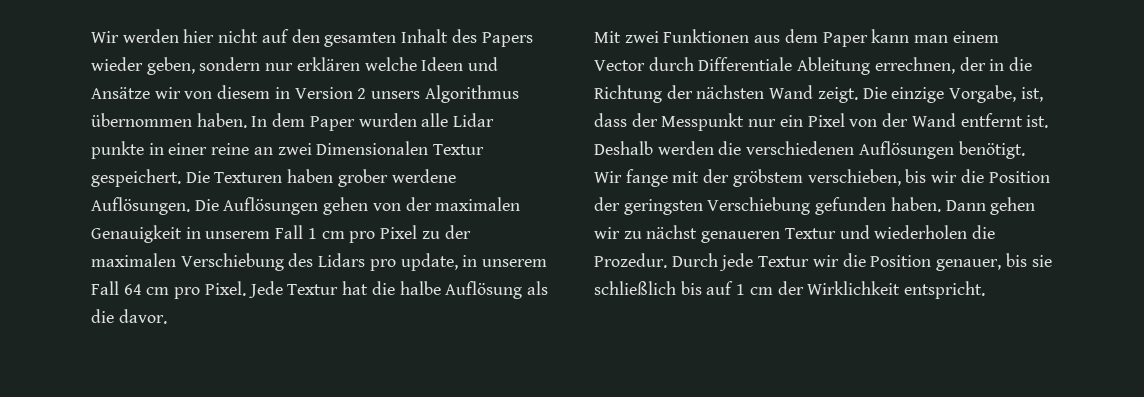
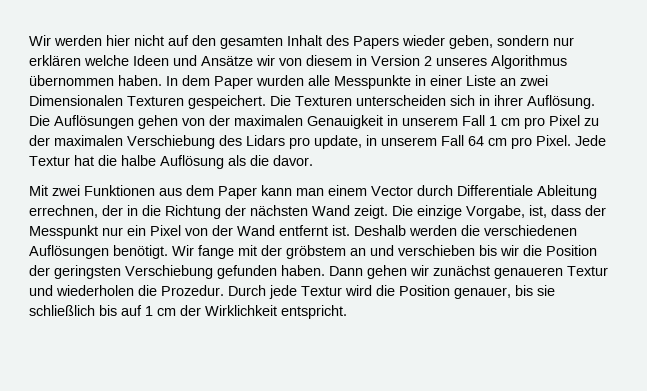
[371,91,421,99] unsers -> [436,57,487,66] unseres
[453,113,495,127] [91,141,144,159] Lidar punkte -> [334,75,411,89] Messpunkte
[211,143,250,155] reine -> [466,75,496,86] Liste
[433,144,485,155] Textur -> [127,96,184,106] Texturen
[287,169,456,187] [91,197,190,215] haben grober werdene Auflösungen. -> [356,95,595,109] unterscheiden sich in ihrer Auflösung.
[807,169,901,186] verschieben, -> [350,245,475,256] an und verschieben
[623,225,698,239] zu nächst -> [433,265,490,276] zunächst
[812,255,839,267] wir -> [345,285,372,296] wird

